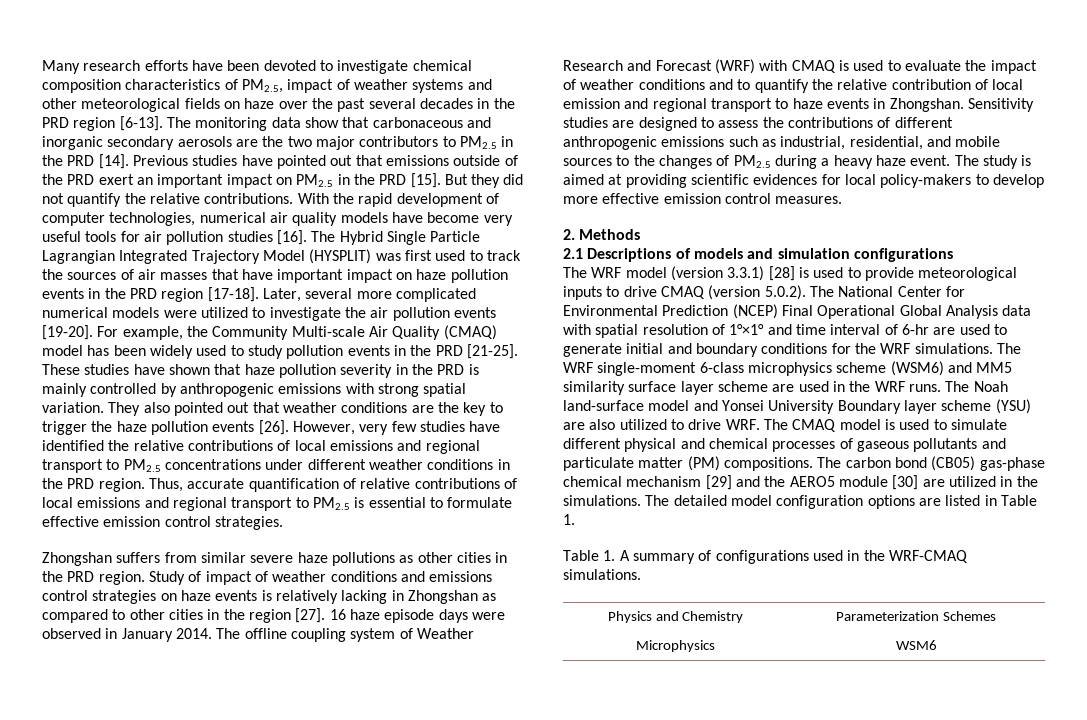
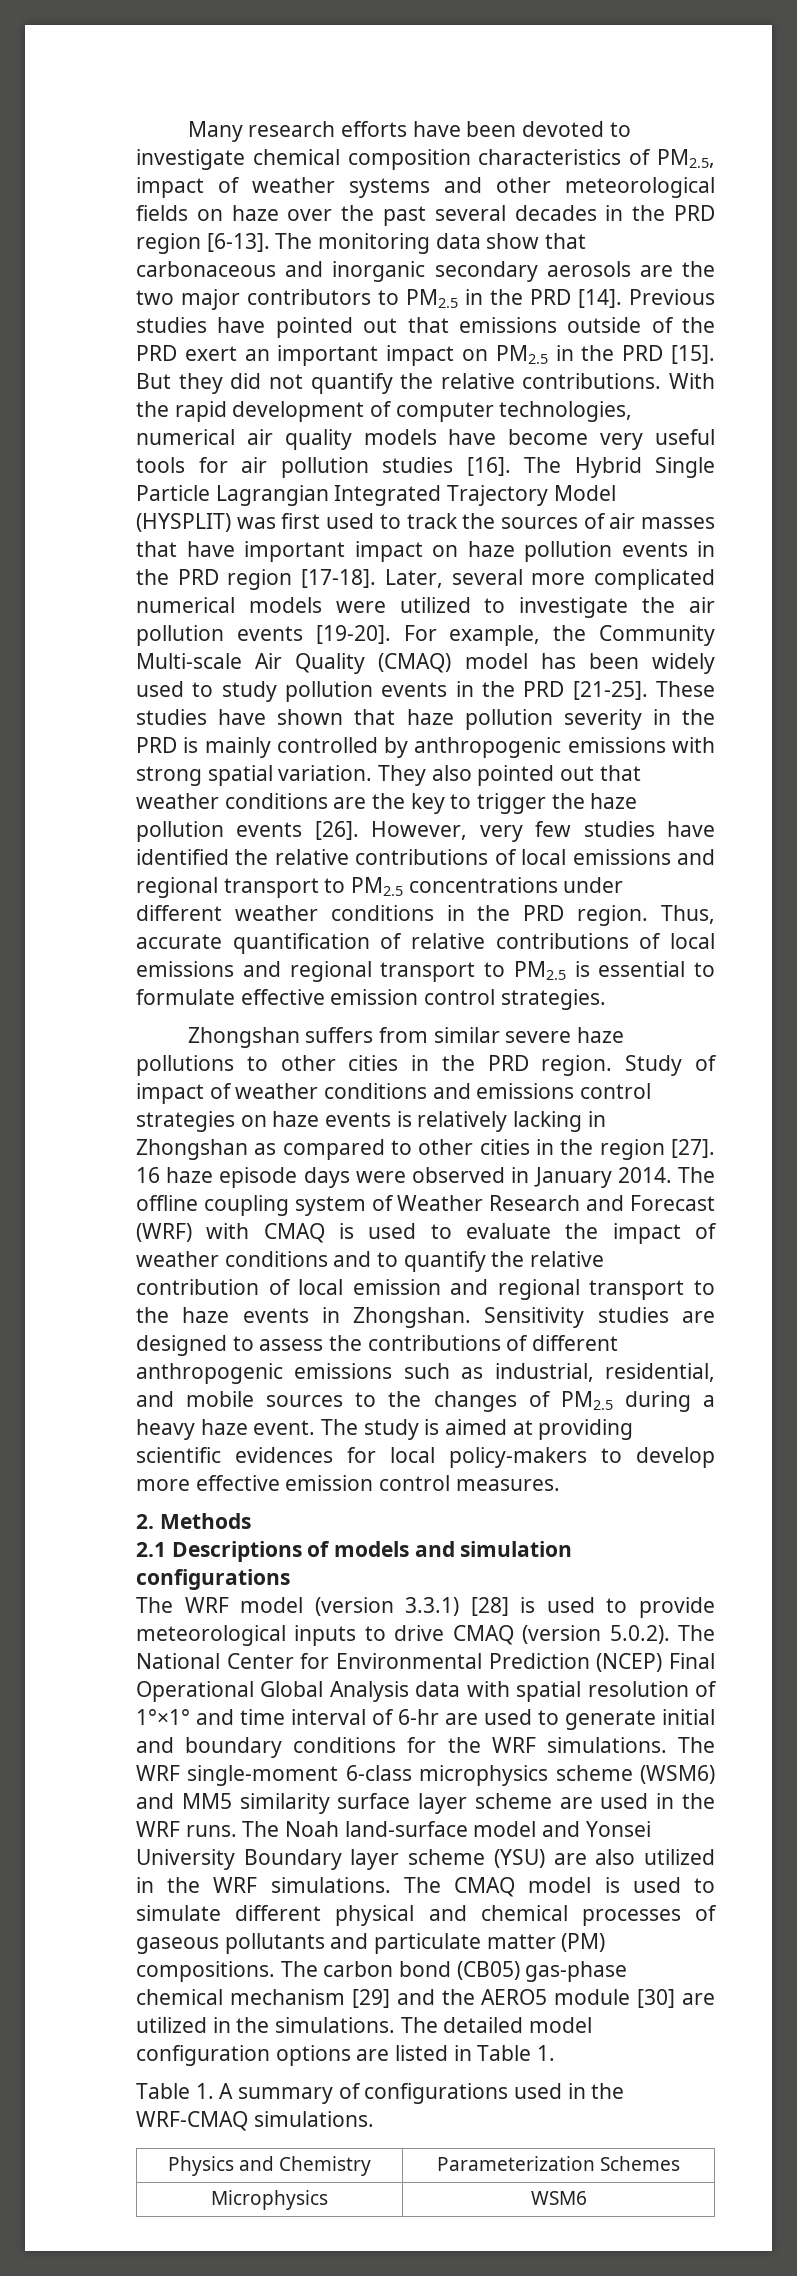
[399,555,414,563] as -> [246,1056,268,1071] to
(789, 103) none -> [136,1307,169,1323] the
[670,419,760,430] to drive WRF. -> [136,1877,391,1893] in the WRF simulations.

